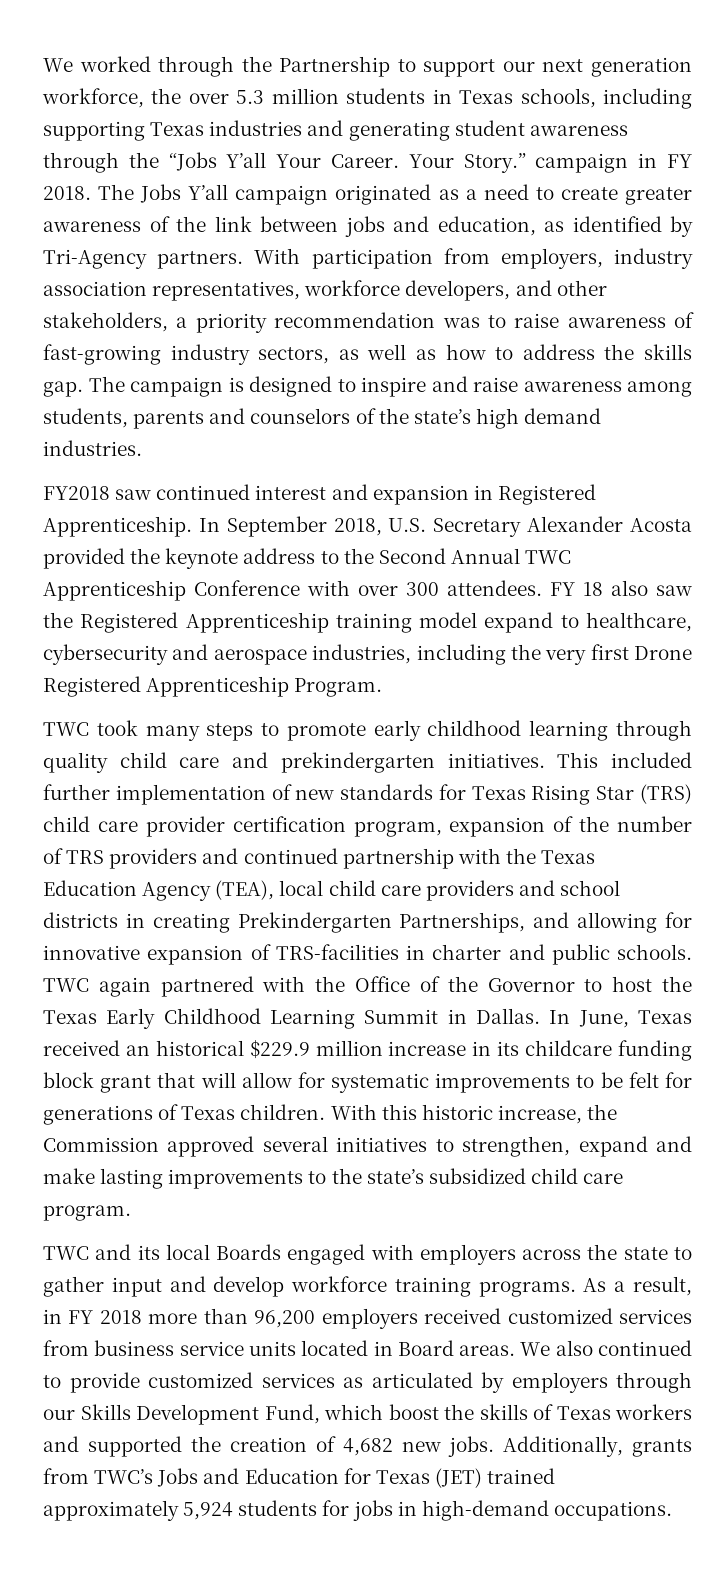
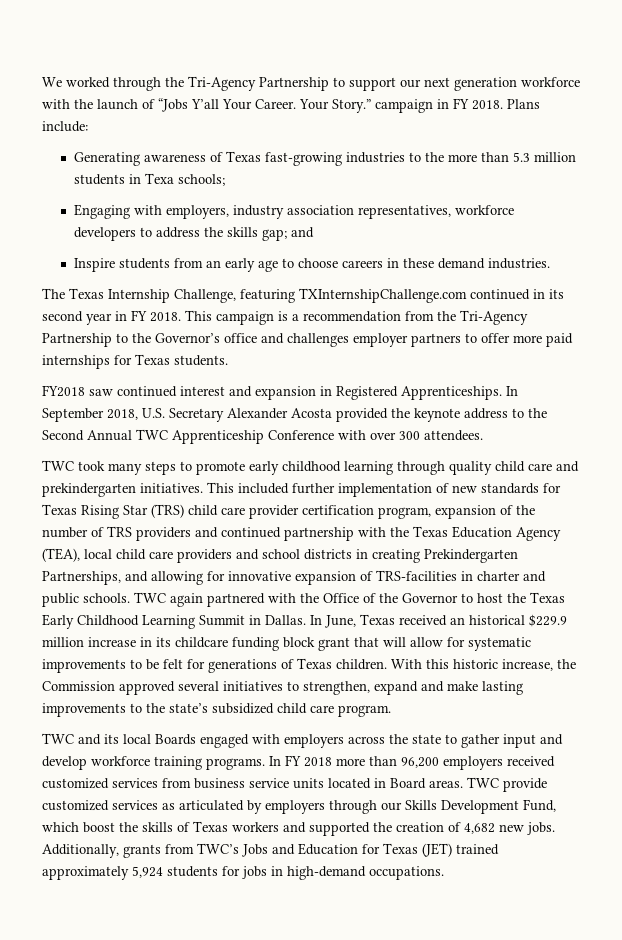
(272, 64) none -> [188,76,256,91] Tri-Agency
[42,88,693,109] [43,120,628,141] [43,152,159,173] workforce, the over 5.3 million students in Texas schools, including supporting Texas industries and generating student awareness through the -> [521,77,580,87] [42,99,155,110] workforce with the launch of
[98,184,692,205] [43,216,693,237] [43,248,490,269] The Jobs Y’all campaign originated as a need to create greater awareness of the link between jobs and education, as identified by Tri-Agency partners. With participation from -> [507,99,540,109] [42,121,88,132] [74,151,577,166] [74,173,226,186] [74,204,163,219] Plans include: // Generating awareness of Texas fast-growing industries to the more than 5.3 million students in Texa schools; // Engaging with
[405,280,607,301] [43,312,694,333] [43,344,693,365] [43,376,692,397] [43,408,602,429] [43,440,142,456] developers, and other stakeholders, a priority recommendation was to raise awareness of fast-growing industry sectors, as well as how to address the skills gap. The campaign is designed to inspire and raise awareness among students, parents and counselors of the state’s high demand industries. -> [74,227,315,241] [74,258,551,272] [42,288,564,303] [42,310,528,325] [42,333,573,347] [42,354,228,369] developers to address the skills gap; and // Inspire students from an early age to choose careers in these demand industries. // The Texas Internship Challenge, featuring TXInternshipChallenge.com continued in its second year in FY 2018. This campaign is a recommendation from the Tri-Agency Partnership to the Governor’s office and challenges employer partners to offer more paid internships for Texas students.
[43,516,192,537] Apprenticeship. -> [401,386,502,400] Apprenticeships.
[550,580,692,596] [43,612,692,633] [43,644,692,665] [43,676,383,697] FY 18 also saw the Registered Apprenticeship training model expand to healthcare, cybersecurity and aerospace industries, including the very first Drone Registered Apprenticeship Program. -> (483, 435) none
[583,1276,693,1296] [43,1309,62,1324] As a result, in -> [269,756,281,766] In
[520,1340,692,1356] [43,1375,61,1388] We also continued to -> [467,777,499,788] TWC

